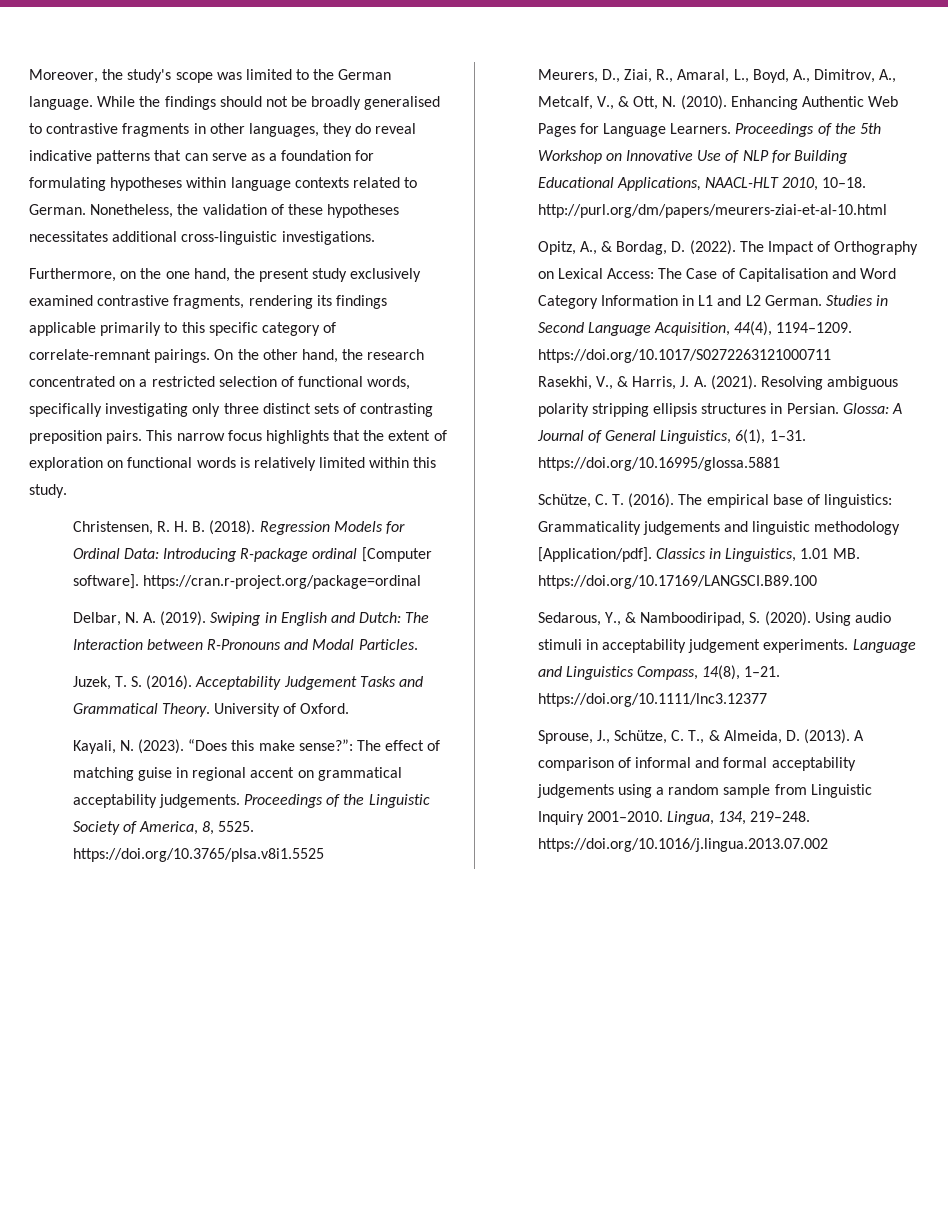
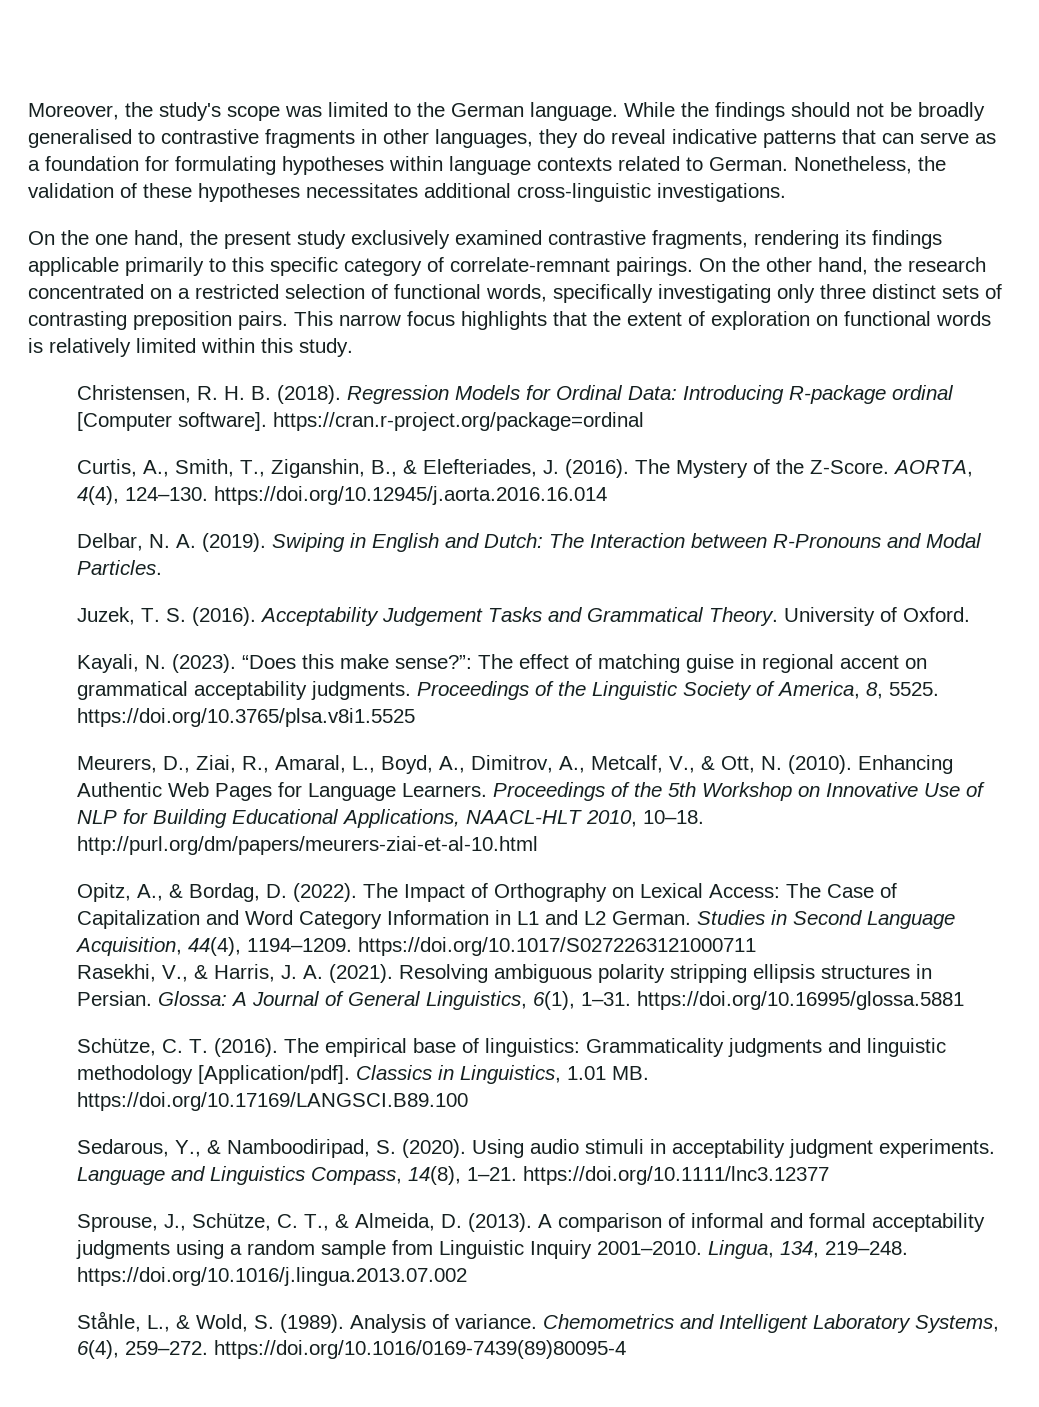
[29,268,137,282] Furthermore, on -> [28,231,55,245] On
(421, 582) none -> [76,459,973,478] [76,486,607,505] // Curtis, A., Smith, T., Ziganshin, B., & Elefteriades, J. (2016). The Mystery of the Z-Score. AORTA, 4(4), 124–130. https://doi.org/10.12945/j.aorta.2016.16.014
[158,794,240,808] judgements. -> [310,681,411,700] judgments.
[738,268,828,282] Capitalisation -> [76,910,200,929] Capitalization
[642,521,720,535] judgements -> [727,1038,822,1057] judgments
[688,639,761,653] judgement -> [788,1139,873,1158] judgment
[536,784,614,798] judgements -> [75,1240,170,1259] judgments
(828, 845) none -> [76,1311,999,1333] [76,1340,626,1359] // Ståhle, L., & Wold, S. (1989). Analysis of variance. Chemometrics and Intelligent Laboratory Systems, 6(4), 259–272. https://doi.org/10.1016/0169-7439(89)80095-4

